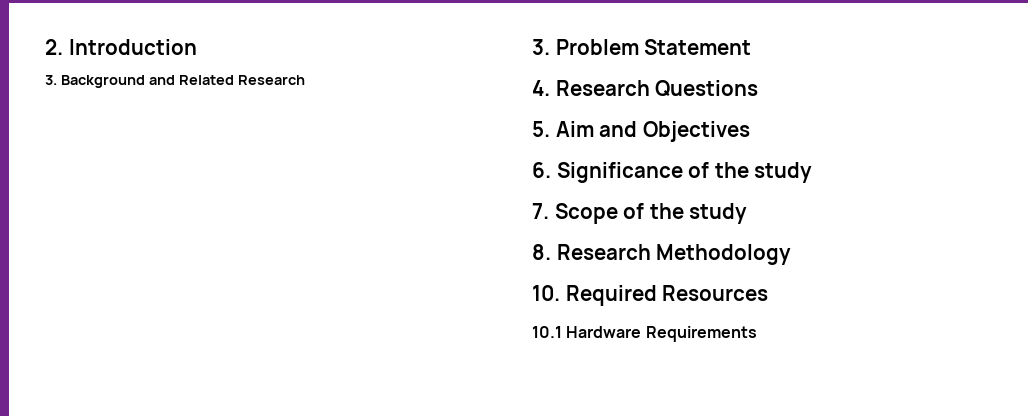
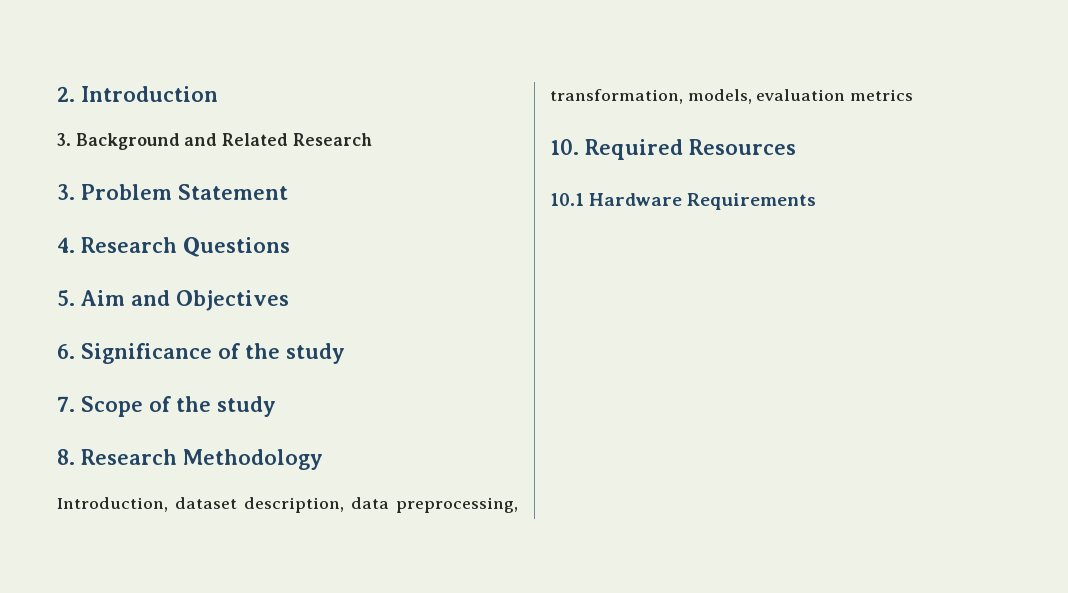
(792, 254) none -> [57,497,518,513] [550,89,914,104] // Introduction, dataset description, data preprocessing, transformation, models, evaluation metrics

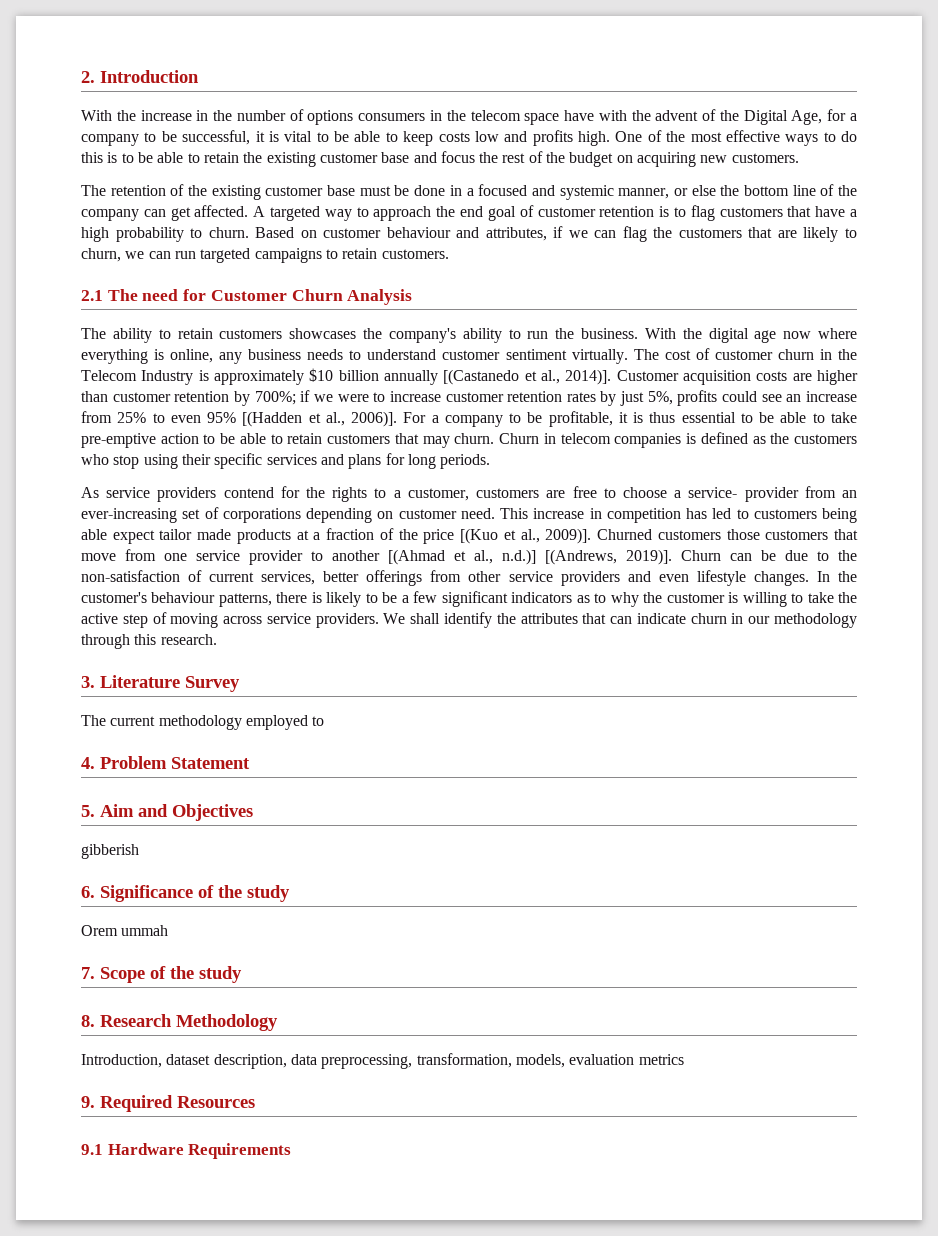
[57,133,372,150] [57,184,75,200] 3. Background and Related Research // 3. -> [81,109,857,125] [81,130,857,146] [81,151,799,167] [81,184,857,200] [81,205,858,221] [81,226,857,242] [81,248,449,263] [81,289,413,305] [81,328,858,343] [81,348,857,364] [81,368,859,385] [81,390,857,406] [81,411,857,427] [81,432,857,448] [81,453,491,469] [81,486,858,502] [81,507,857,523] [81,528,858,544] [81,549,857,565] [81,570,858,586] [81,591,858,607] [81,612,858,628] [81,634,217,649] [81,675,240,692] [81,715,325,730] [81,757,95,769] With the increase in the number of options consumers in the telecom space have with the advent of the Digital Age, for a company to be successful, it is vital to be able to keep costs low and profits high. One of the most effective ways to do this is to be able to retain the existing customer base and focus the rest of the budget on acquiring new customers. // The retention of the existing customer base must be done in a focused and systemic manner, or else the bottom line of the company can get affected. A targeted way to approach the end goal of customer retention is to flag customers that have a high probability to churn. Based on customer behaviour and attributes, if we can flag the customers that are likely to churn, we can run targeted campaigns to retain customers. // 2.1 The need for Customer Churn Analysis // The ability to retain customers showcases the company's ability to run the business. With the digital age now where everything is online, any business needs to understand customer sentiment virtually. The cost of customer churn in the Telecom Industry is approximately $10 billion annually [(Castanedo et al., 2014)]. Customer acquisition costs are higher than customer retention by 700%; if we were to increase customer retention rates by just 5%, profits could see an increase from 25% to even 95% [(Hadden et al., 2006)]. For a company to be profitable, it is thus essential to be able to take pre-emptive action to be able to retain customers that may churn. Churn in telecom companies is defined as the customers who stop using their specific services and plans for long periods. // As service providers contend for the rights to a customer, customers are free to choose a service- provider from an ever-increasing set of corporations depending on customer need. This increase in competition has led to customers being able expect tailor made products at a fraction of the price [(Kuo et al., 2009)]. Churned customers those customers that move from one service provider to another [(Ahmad et al., n.d.)] [(Andrews, 2019)]. Churn can be due to the non-satisfaction of current services, better offerings from other service providers and even lifestyle changes. In the customer's behaviour patterns, there is likely to be a few significant indicators as to why the customer is willing to take the active step of moving across service providers. We shall identify the attributes that can indicate churn in our methodology through this research. // 3. Literature Survey // The current methodology employed to // 4.
[57,237,290,257] // 4. Research Questions -> (250, 763) none
(289, 300) none -> [81,844,139,859] // gibberish
(345, 353) none -> [81,925,169,936] // Orem ummah
[550,139,579,155] 10. -> [81,1096,95,1108] 9.
[550,193,584,206] 10.1 -> [81,1144,103,1155] 9.1

